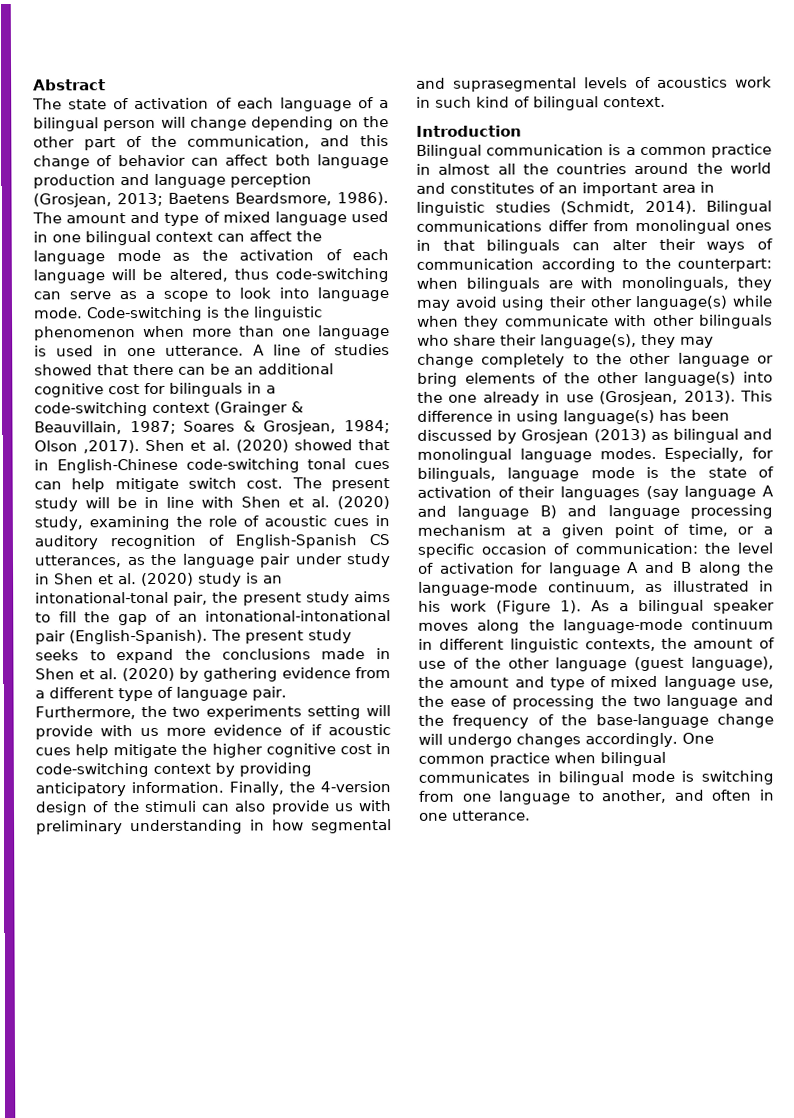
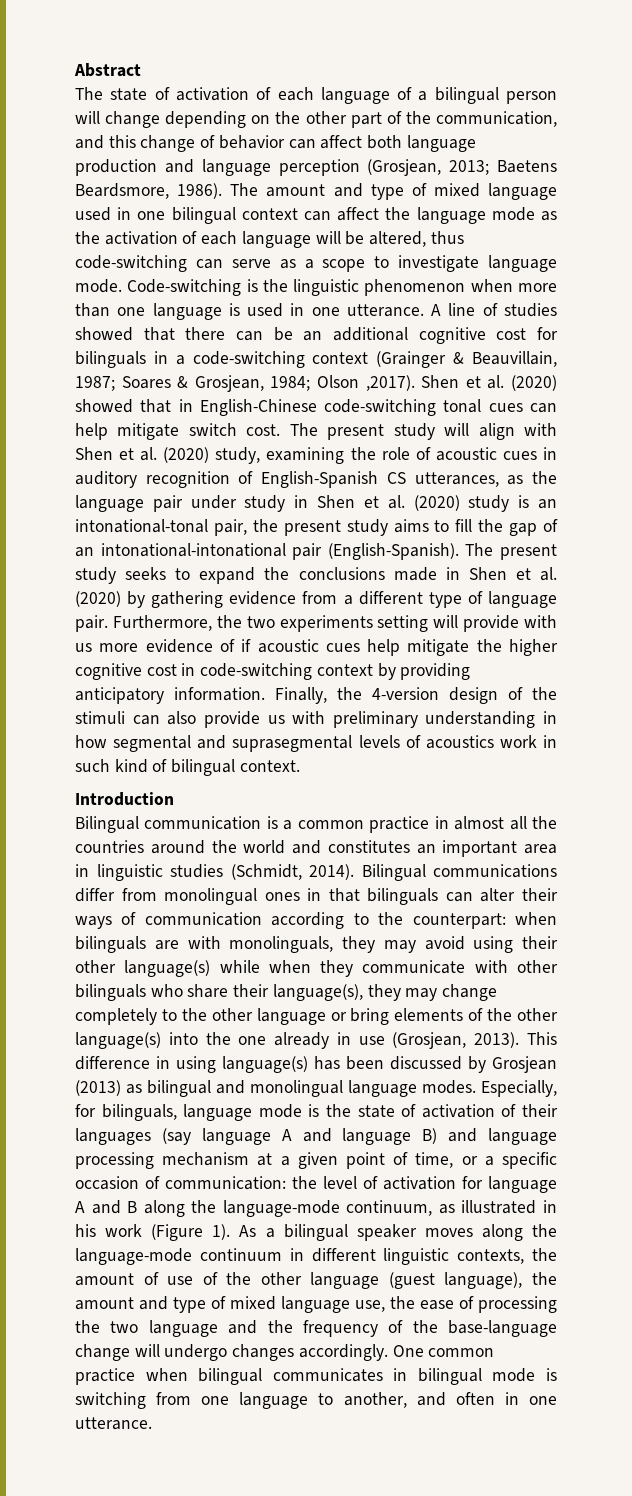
[239,287,310,299] look into -> [398,255,480,272] investigate
[117,496,194,509] be in line -> [478,423,515,440] align
[539,182,555,194] of -> (410, 846) none

